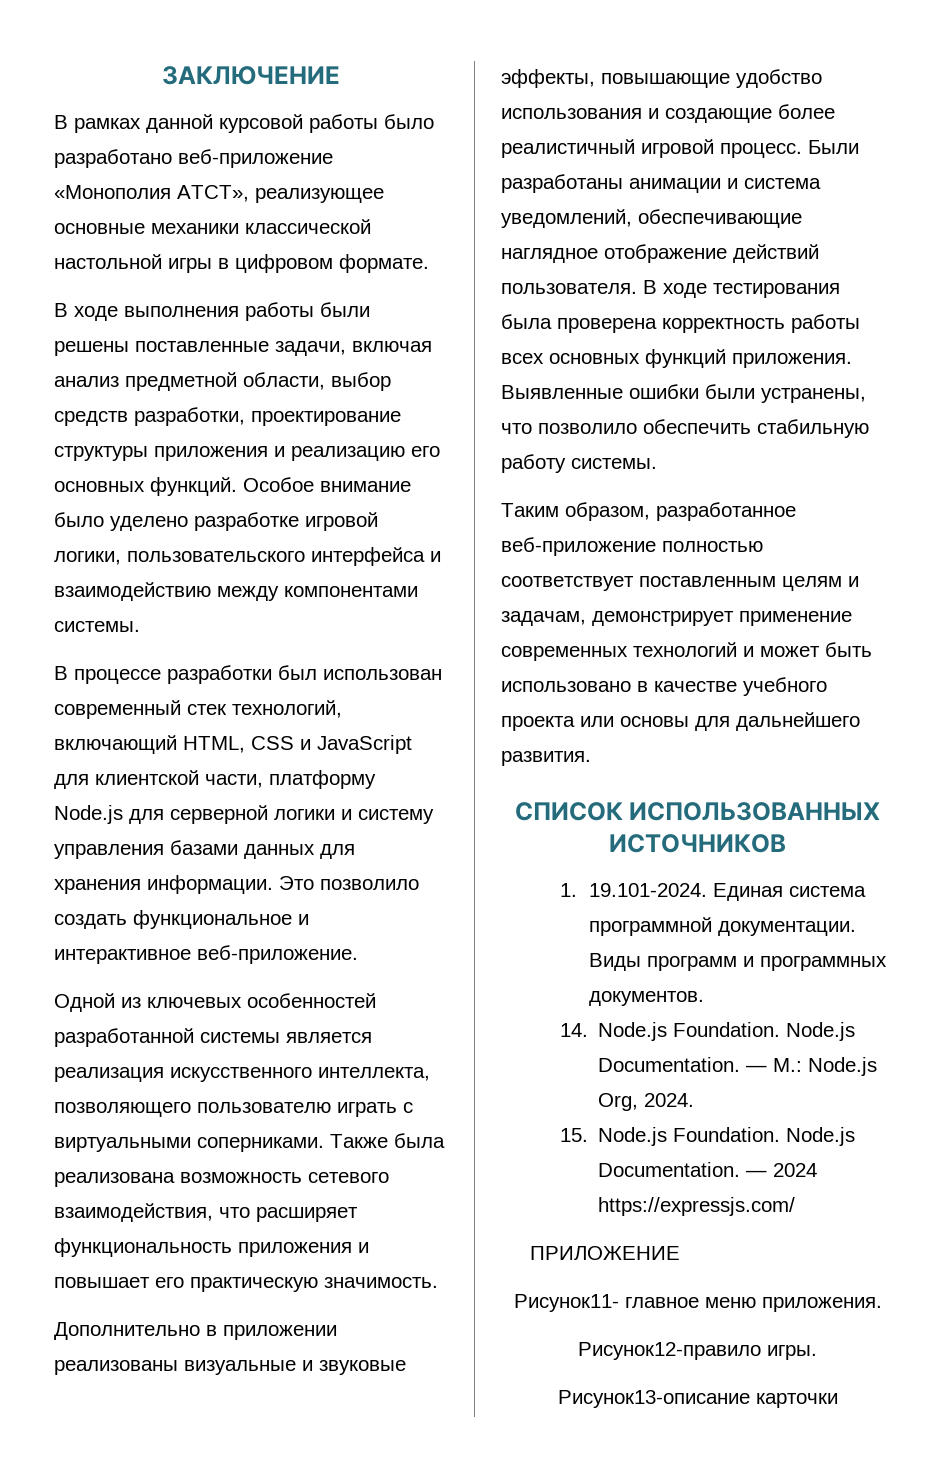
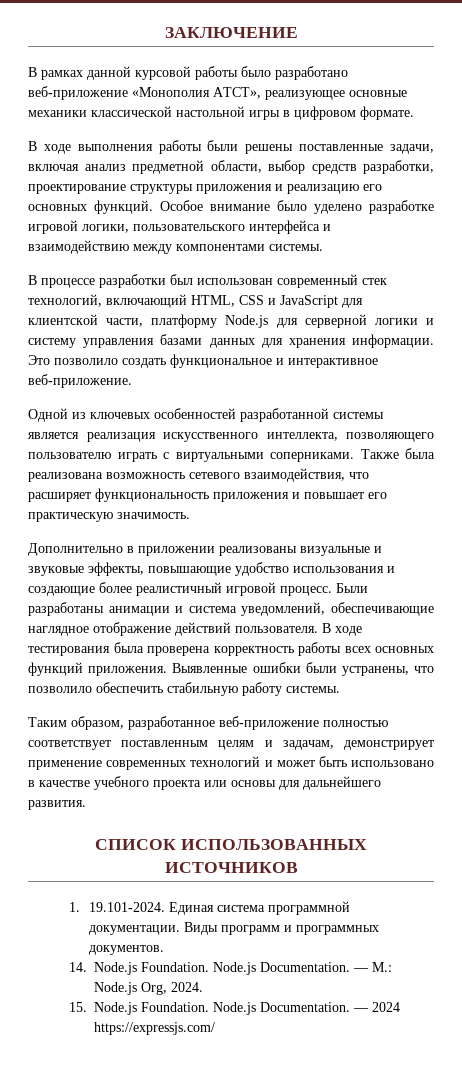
[530,1246,681,1260] [513,1294,882,1312] [578,1342,817,1360] [557,1390,838,1408] // ПРИЛОЖЕНИЕ // Рисунок11- главное меню приложения. // Рисунок12-правило игры. // Рисунок13-описание карточки -> (215, 1028) none

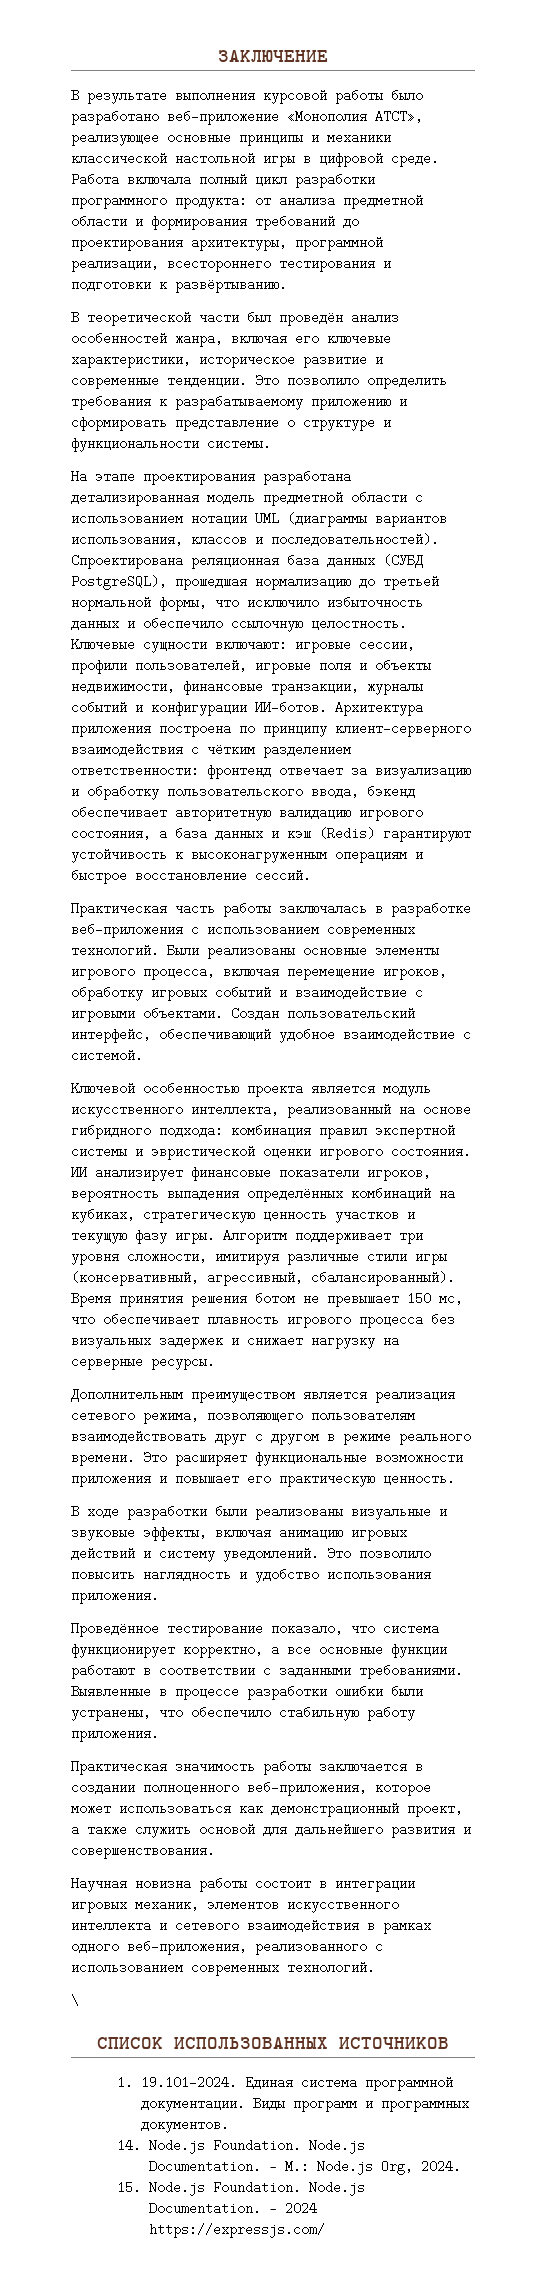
[41,66,131,80] рамках данной -> [87,87,255,104] результате выполнения
(407, 93) none -> [239,129,319,146] принципы и
[294,106,414,120] [28,140,434,154] [28,160,434,174] [28,184,382,194] [28,200,434,214] [28,220,331,234] [28,240,323,254] [28,274,387,288] [28,294,363,308] [28,314,435,328] [28,334,434,348] [28,354,378,368] [28,374,132,388] [28,408,384,422] [28,432,434,442] [28,448,435,462] [28,468,369,482] [28,488,209,502] цифровом формате. // В ходе выполнения работы были решены поставленные задачи, включая анализ предметной области, выбор средств разработки, проектирование структуры приложения и реализацию его основных функций. Особое внимание было уделено разработке игровой логики, пользовательского интерфейса и взаимодействию между компонентами системы. // В процессе разработки был использован современный стек технологий, включающий HTML, CSS и JavaScript для клиентской части, платформу Node.js для серверной логики и систему управления базами данных для хранения информации. Это позволило создать функциональное и интерактивное веб-приложение. // Одной из ключевых особенностей разработанной системы является реализация искусственного интеллекта, позволяющего пользователю играть с виртуальными соперниками. Также была реализована возможность сетевого взаимодействия, что расширяет функциональность -> [319,150,439,167] [71,171,375,188] [71,192,423,209] [71,213,359,230] [71,234,383,251] [71,255,391,272] [71,276,287,293] [71,309,399,326] [71,330,391,347] [71,351,383,368] [71,372,447,389] [71,393,407,410] [71,414,391,431] [71,435,271,452] [71,468,351,485] [71,489,423,506] [71,510,447,527] [71,531,439,547] [71,552,423,569] [71,573,439,590] [71,594,423,611] [71,615,407,632] [71,636,415,653] [71,657,431,674] [71,678,423,695] [71,699,423,716] [71,720,471,737] [71,741,351,758] [71,762,471,779] [71,783,415,800] [71,804,423,821] [71,825,471,842] [71,846,423,863] [71,867,311,884] [71,900,471,917] [71,921,415,938] [71,942,439,959] [71,963,447,980] [71,984,423,1001] [71,1005,415,1022] [71,1026,471,1043] [71,1047,143,1063] [71,1080,431,1097] [71,1101,471,1118] [71,1122,455,1139] [71,1143,471,1160] [71,1164,431,1181] [71,1185,455,1202] [71,1206,415,1223] [71,1227,423,1244] [71,1248,447,1265] [71,1269,455,1286] [71,1290,463,1307] [71,1311,455,1328] [71,1332,399,1349] [71,1353,215,1370] [71,1386,455,1403] [71,1407,415,1424] [71,1428,471,1445] [71,1449,463,1466] цифровой среде. Работа включала полный цикл разработки программного продукта: от анализа предметной области и формирования требований до проектирования архитектуры, программной реализации, всестороннего тестирования и подготовки к развёртыванию. // В теоретической части был проведён анализ особенностей жанра, включая его ключевые характеристики, историческое развитие и современные тенденции. Это позволило определить требования к разрабатываемому приложению и сформировать представление о структуре и функциональности системы. // На этапе проектирования разработана детализированная модель предметной области с использованием нотации UML (диаграммы вариантов использования, классов и последовательностей). Спроектирована реляционная база данных (СУБД PostgreSQL), прошедшая нормализацию до третьей нормальной формы, что исключило избыточность данных и обеспечило ссылочную целостность. Ключевые сущности включают: игровые сессии, профили пользователей, игровые поля и объекты недвижимости, финансовые транзакции, журналы событий и конфигурации ИИ-ботов. Архитектура приложения построена по принципу клиент-серверного взаимодействия с чётким разделением ответственности: фронтенд отвечает за визуализацию и обработку пользовательского ввода, бэкенд обеспечивает авторитетную валидацию игрового состояния, а база данных и кэш (Redis) гарантируют устойчивость к высоконагруженным операциям и быстрое восстановление сессий. // Практическая часть работы заключалась в разработке веб-приложения с использованием современных технологий. Были реализованы основные элементы игрового процесса, включая перемещение игроков, обработку игровых событий и взаимодействие с игровыми объектами. Создан пользовательский интерфейс, обеспечивающий удобное взаимодействие с системой. // Ключевой особенностью проекта является модуль искусственного интеллекта, реализованный на основе гибридного подхода: комбинация правил экспертной системы и эвристической оценки игрового состояния. ИИ анализирует финансовые показатели игроков, вероятность выпадения определённых комбинаций на кубиках, стратегическую ценность участков и текущую фазу игры. Алгоритм поддерживает три уровня сложности, имитируя различные стили игры (консервативный, агрессивный, сбалансированный). Время принятия решения ботом не превышает 150 мс, что обеспечивает плавность игрового процесса без визуальных задержек и снижает нагрузку на серверные ресурсы. // Дополнительным преимуществом является реализация сетевого режима, позволяющего пользователям взаимодействовать друг с другом в режиме реального времени. Это расширяет функциональные возможности
[117,512,190,519] [28,543,215,556] значимость. // Дополнительно в приложении -> [383,1470,455,1486] [71,1503,247,1520] ценность. // В ходе разработки были
[148,562,395,576] [28,582,368,596] [28,602,434,616] [28,622,362,636] [28,642,434,656] [28,662,435,676] [28,682,340,696] [28,716,388,730] [28,740,434,750] [28,756,434,770] [28,776,381,790] [28,800,86,810] повышающие удобство использования и создающие более реалистичный игровой процесс. Были разработаны анимации и система уведомлений, обеспечивающие наглядное отображение действий пользователя. В ходе тестирования была проверена корректность работы всех основных функций приложения. Выявленные ошибки были устранены, что позволило обеспечить стабильную работу системы. // Таким образом, разработанное веб-приложение полностью соответствует поставленным целям и задачам, демонстрирует применение современных технологий и может быть использовано в качестве учебного проекта или основы для дальнейшего развития. -> [215,1524,407,1541] [71,1545,431,1562] [71,1566,431,1583] [71,1587,159,1604] [71,1620,439,1637] [71,1641,447,1658] [71,1662,463,1679] [71,1683,423,1700] [71,1704,415,1721] [71,1725,159,1742] [71,1758,423,1775] [71,1779,431,1796] [71,1800,463,1817] [71,1821,471,1838] [71,1842,215,1859] [71,1875,415,1892] [71,1896,399,1913] [71,1917,431,1934] [71,1938,383,1955] [71,1959,375,1976] [71,1994,79,2007] включая анимацию игровых действий и систему уведомлений. Это позволило повысить наглядность и удобство использования приложения. // Проведённое тестирование показало, что система функционирует корректно, а все основные функции работают в соответствии с заданными требованиями. Выявленные в процессе разработки ошибки были устранены, что обеспечило стабильную работу приложения. // Практическая значимость работы заключается в создании полноценного веб-приложения, которое может использоваться как демонстрационный проект, а также служить основой для дальнейшего развития и совершенствования. // Научная новизна работы состоит в интеграции игровых механик, элементов искусственного интеллекта и сетевого взаимодействия в рамках одного веб-приложения, реализованного с использованием современных технологий. // \

